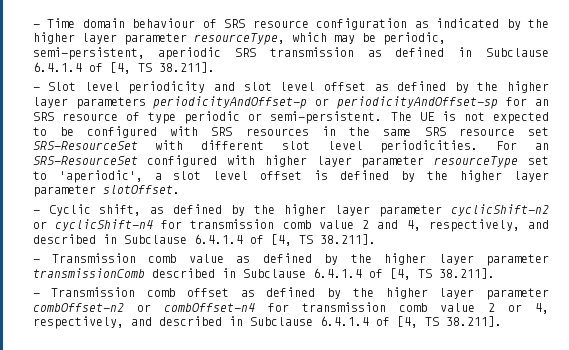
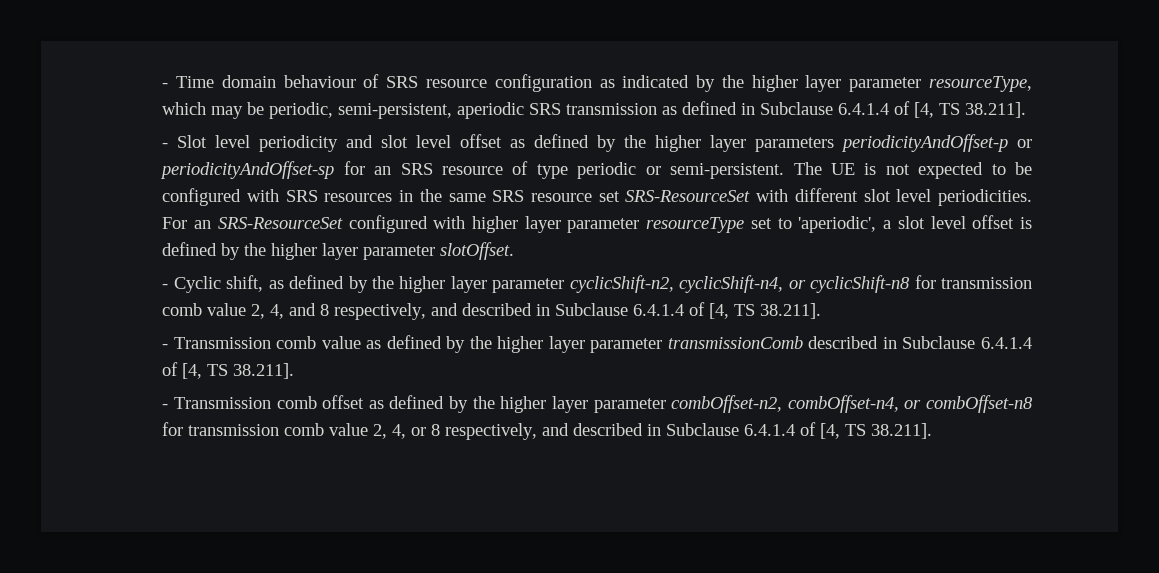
[451,204,549,216] [32,219,421,231] cyclicShift-n2 or cyclicShift-n4 for transmission comb value 2 and 4, -> [569,275,1032,293] [162,303,330,319] cyclicShift-n2, cyclicShift-n4, or cyclicShift-n8 for transmission comb value 2, 4, and 8
[32,302,550,314] combOffset-n2 or combOffset-n4 for transmission comb value 2 or 4, -> [671,395,1033,413] [162,422,441,439] combOffset-n2, combOffset-n4, or combOffset-n8 for transmission comb value 2, 4, or 8

